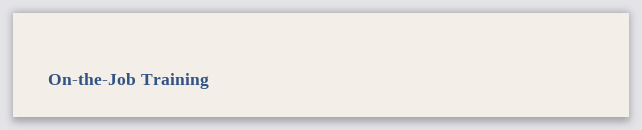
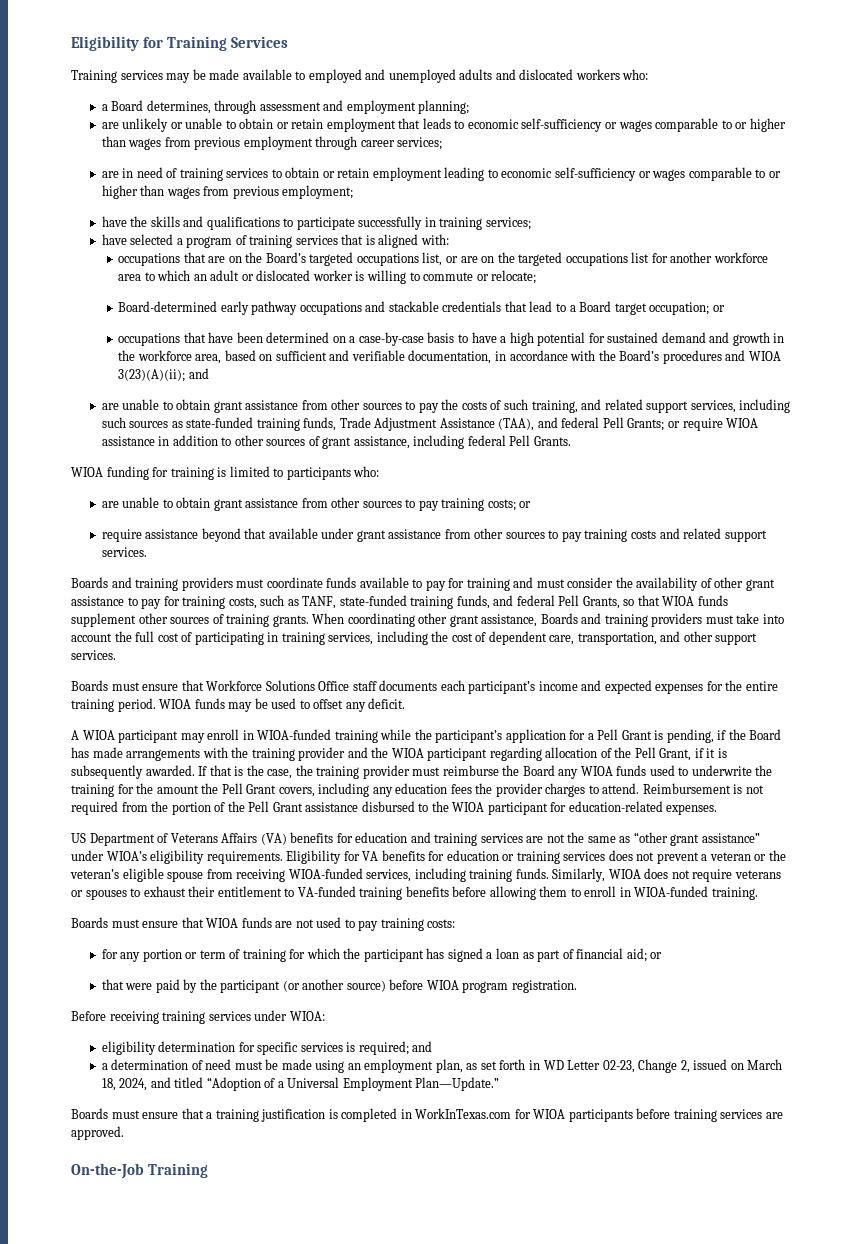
(48, 79) none -> [71,36,288,51] [71,69,649,83] [101,100,470,114] [101,118,786,132] [101,136,443,150] [101,167,781,181] [101,185,354,199] [101,216,531,230] [101,234,449,248] [118,252,768,266] [118,270,537,284] [118,301,725,315] [118,332,785,346] [118,350,781,364] [118,368,209,382] [101,399,791,413] [101,417,759,431] [101,435,571,449] [71,466,380,480] [101,497,532,511] [101,528,767,542] [101,547,147,557] [71,577,775,591] [71,595,728,609] [71,613,784,627] [71,631,758,645] [71,650,116,660] [71,680,778,694] [71,698,406,712] [71,729,782,743] [71,747,727,761] [71,765,773,779] [71,783,764,797] [71,801,718,815] [71,832,760,846] [71,850,786,864] [70,868,781,882] [71,886,758,900] [71,917,456,931] [101,948,663,962] [101,979,577,993] [71,1010,325,1024] [101,1041,433,1055] [101,1059,783,1073] [101,1077,500,1091] [71,1108,783,1122] [71,1126,124,1140] Eligibility for Training Services // Training services may be made available to employed and unemployed adults and dislocated workers who: // a Board determines, through assessment and employment planning; // are unlikely or unable to obtain or retain employment that leads to economic self-sufficiency or wages comparable to or higher than wages from previous employment through career services; // are in need of training services to obtain or retain employment leading to economic self-sufficiency or wages comparable to or higher than wages from previous employment; // have the skills and qualifications to participate successfully in training services; // have selected a program of training services that is aligned with: // occupations that are on the Board’s targeted occupations list, or are on the targeted occupations list for another workforce area to which an adult or dislocated worker is willing to commute or relocate; // Board-determined early pathway occupations and stackable credentials that lead to a Board target occupation; or // occupations that have been determined on a case-by-case basis to have a high potential for sustained demand and growth in the workforce area, based on sufficient and verifiable documentation, in accordance with the Board’s procedures and WIOA 3(23)(A)(ii); and // are unable to obtain grant assistance from other sources to pay the costs of such training, and related support services, including such sources as state-funded training funds, Trade Adjustment Assistance (TAA), and federal Pell Grants; or require WIOA assistance in addition to other sources of grant assistance, including federal Pell Grants. // WIOA funding for training is limited to participants who: // are unable to obtain grant assistance from other sources to pay training costs; or // require assistance beyond that available under grant assistance from other sources to pay training costs and related support services. // Boards and training providers must coordinate funds available to pay for training and must consider the availability of other grant assistance to pay for training costs, such as TANF, state-funded training funds, and federal Pell Grants, so that WIOA funds supplement other sources of training grants. When coordinating other grant assistance, Boards and training providers must take into account the full cost of participating in training services, including the cost of dependent care, transportation, and other support services. // Boards must ensure that Workforce Solutions Office staff documents each participant’s income and expected expenses for the entire training period. WIOA funds may be used to offset any deficit. // A WIOA participant may enroll in WIOA-funded training while the participant’s application for a Pell Grant is pending, if the Board has made arrangements with the training provider and the WIOA participant regarding allocation of the Pell Grant, if it is subsequently awarded. If that is the case, the training provider must reimburse the Board any WIOA funds used to underwrite the training for the amount the Pell Grant covers, including any education fees the provider charges to attend. Reimbursement is not required from the portion of the Pell Grant assistance disbursed to the WIOA participant for education-related expenses. // US Department of Veterans Affairs (VA) benefits for education and training services are not the same as “other grant assistance” under WIOA’s eligibility requirements. Eligibility for VA benefits for education or training services does not prevent a veteran or the veteran’s eligible spouse from receiving WIOA-funded services, including training funds. Similarly, WIOA does not require veterans or spouses to exhaust their entitlement to VA-funded training benefits before allowing them to enroll in WIOA-funded training. // Boards must ensure that WIOA funds are not used to pay training costs: // for any portion or term of training for which the participant has signed a loan as part of financial aid; or // that were paid by the participant (or another source) before WIOA program registration. // Before receiving training services under WIOA: // eligibility determination for specific services is required; and // a determination of need must be made using an employment plan, as set forth in WD Letter 02-23, Change 2, issued on March 18, 2024, and titled “Adoption of a Universal Employment Plan—Update.” // Boards must ensure that a training justification is completed in WorkInTexas.com for WIOA participants before training services are approved. //

